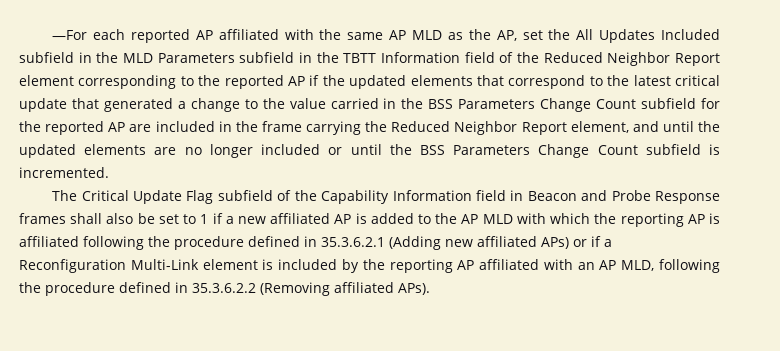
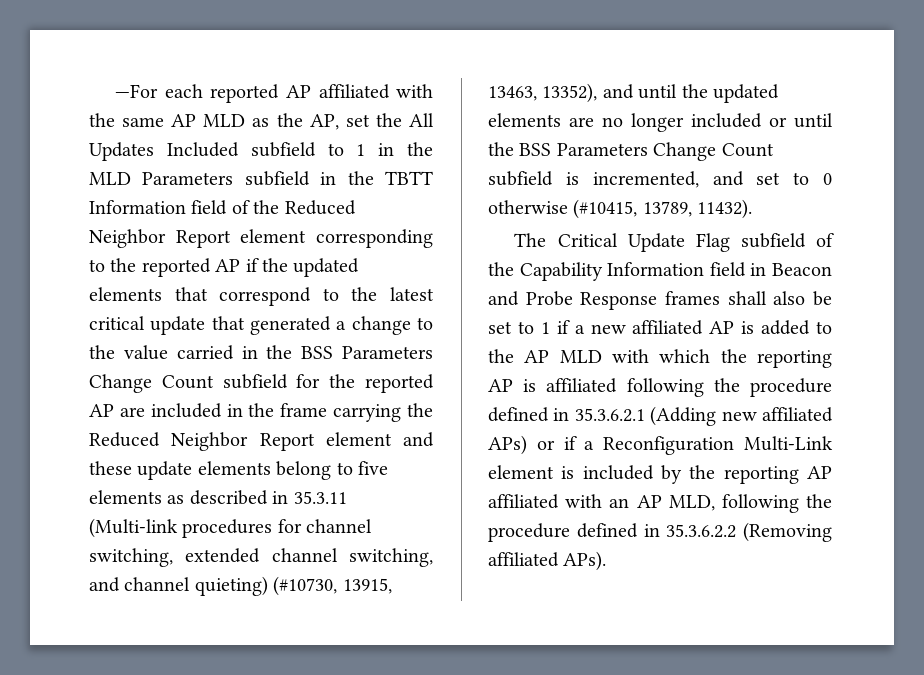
(74, 57) none -> [327,143,366,156] to 1
[570,121,629,133] element, -> [325,432,434,447] [89,461,388,480] [89,490,347,505] [89,518,373,538] [89,548,433,567] [89,576,392,596] [488,83,598,103] element and these update elements belong to five elements as described in 35.3.11 (Multi-link procedures for channel switching, extended channel switching, and channel quieting) (#10730, 13915, 13463, 13352),
[19,167,109,178] incremented. -> [592,171,832,188] [488,199,753,219] incremented, and set to 0 otherwise (#10415, 13789, 11432).

